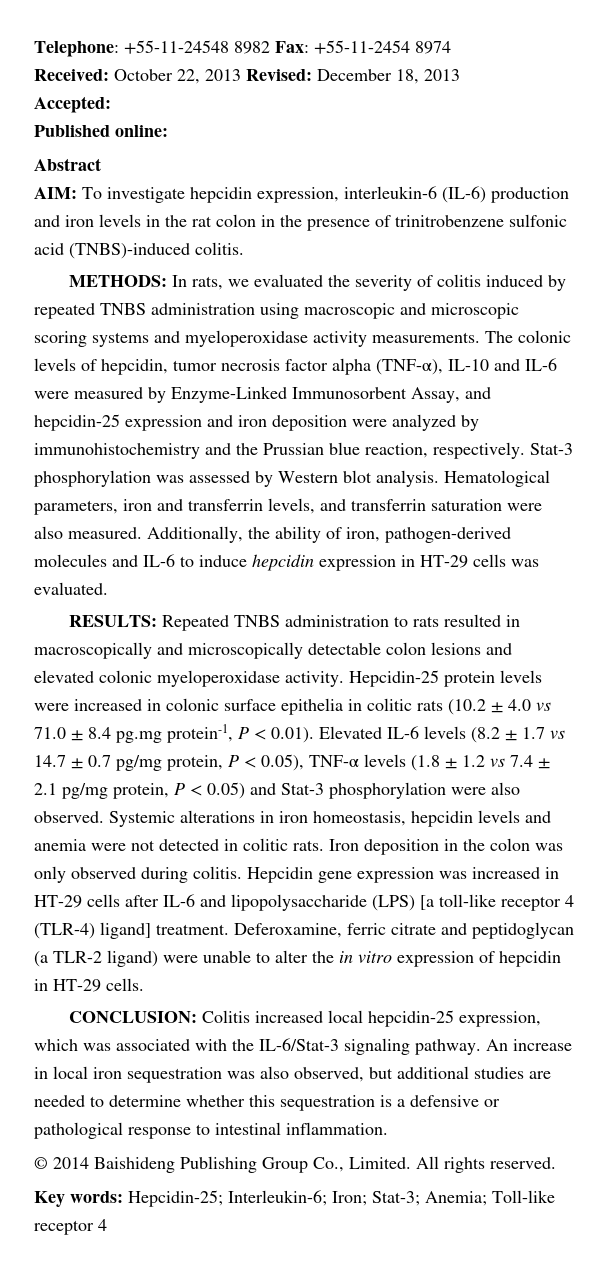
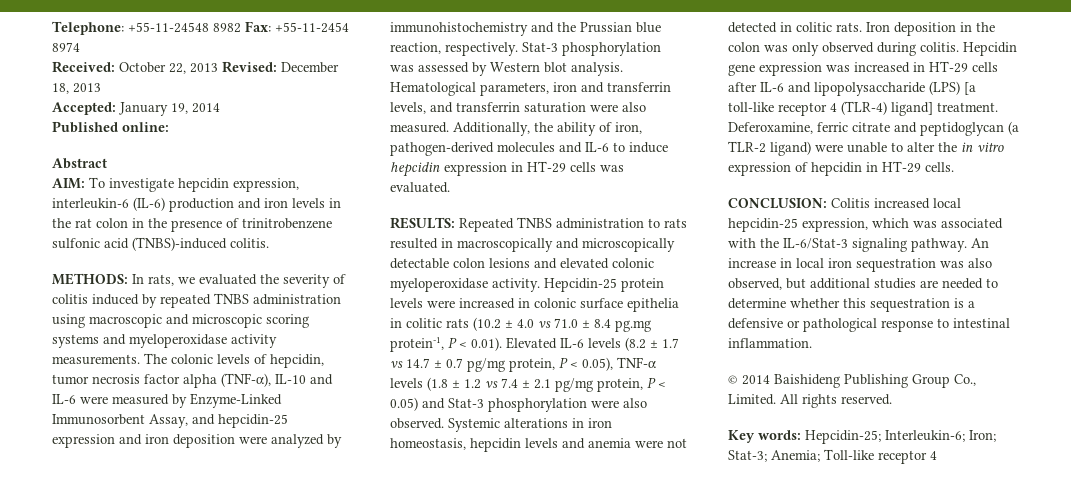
(111, 104) none -> [119,102,220,116] January 19, 2014

